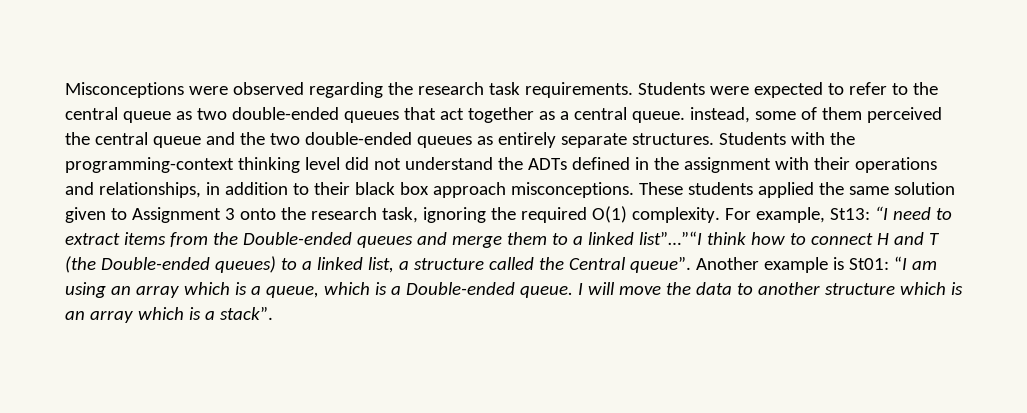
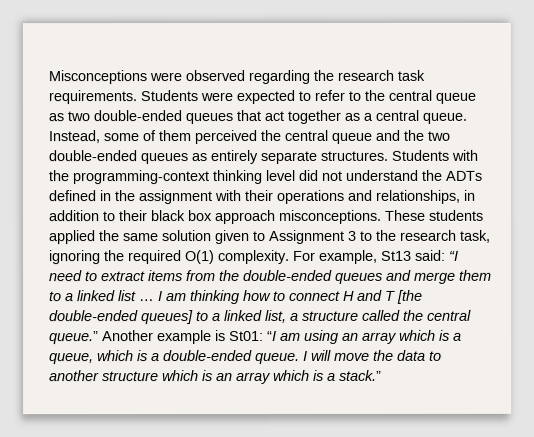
[689,107,750,123] instead, -> [48,130,100,144] Instead,
[239,208,276,220] onto -> [360,230,373,241] to
[829,208,870,220] St13: -> [381,249,446,261] St13 said:
[242,232,352,245] Double-ended -> [243,269,333,282] double-ended
[638,231,746,245] list”…”“I think -> [118,290,240,305] list … I am thinking
[65,256,276,273] (the Double-ended queues) -> [397,289,423,304] [49,310,194,325] [the double-ended queues]
[568,256,691,273] Central queue”. -> [427,309,472,321] [49,331,99,345] central queue.”
[405,282,515,295] Double-ended -> [163,350,253,362] double-ended
[219,306,273,320] stack”. -> [339,369,382,381] stack.”

